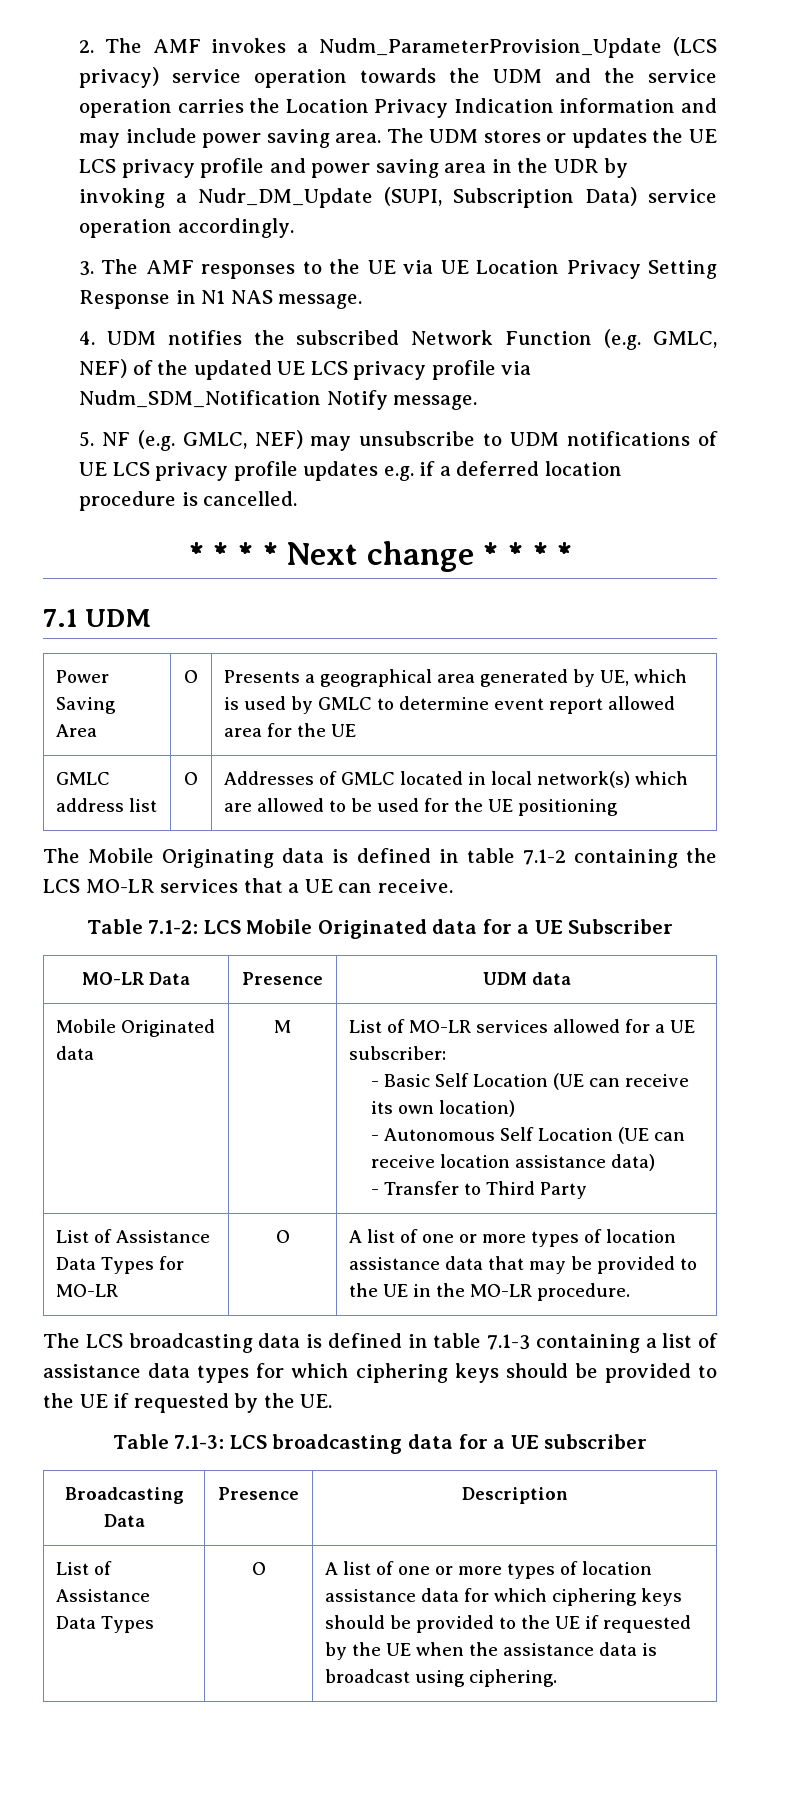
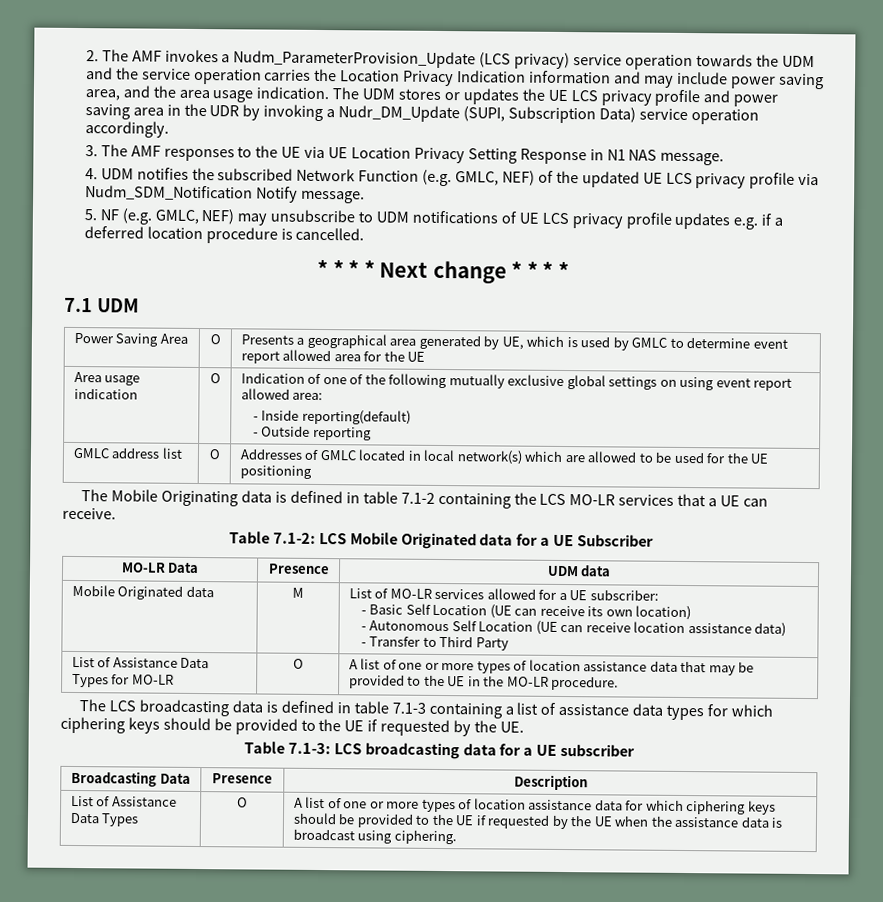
[335,133,382,143] area. -> [84,85,330,103] area, and the area usage indication.
(356, 730) none -> [73,371,141,386] [73,387,138,400] [209,373,221,384] [240,372,793,391] [240,388,324,401] [252,409,411,425] [252,425,372,441] // Area usage indication | O | Indication of one of the following mutually exclusive global settings on using event report allowed area: // - Inside reporting(default) // - Outside reporting

